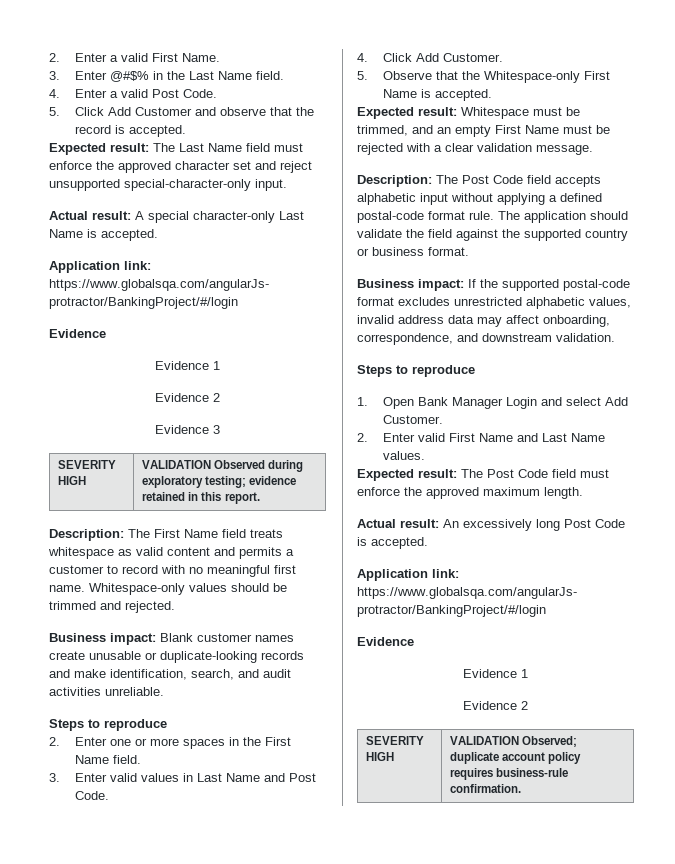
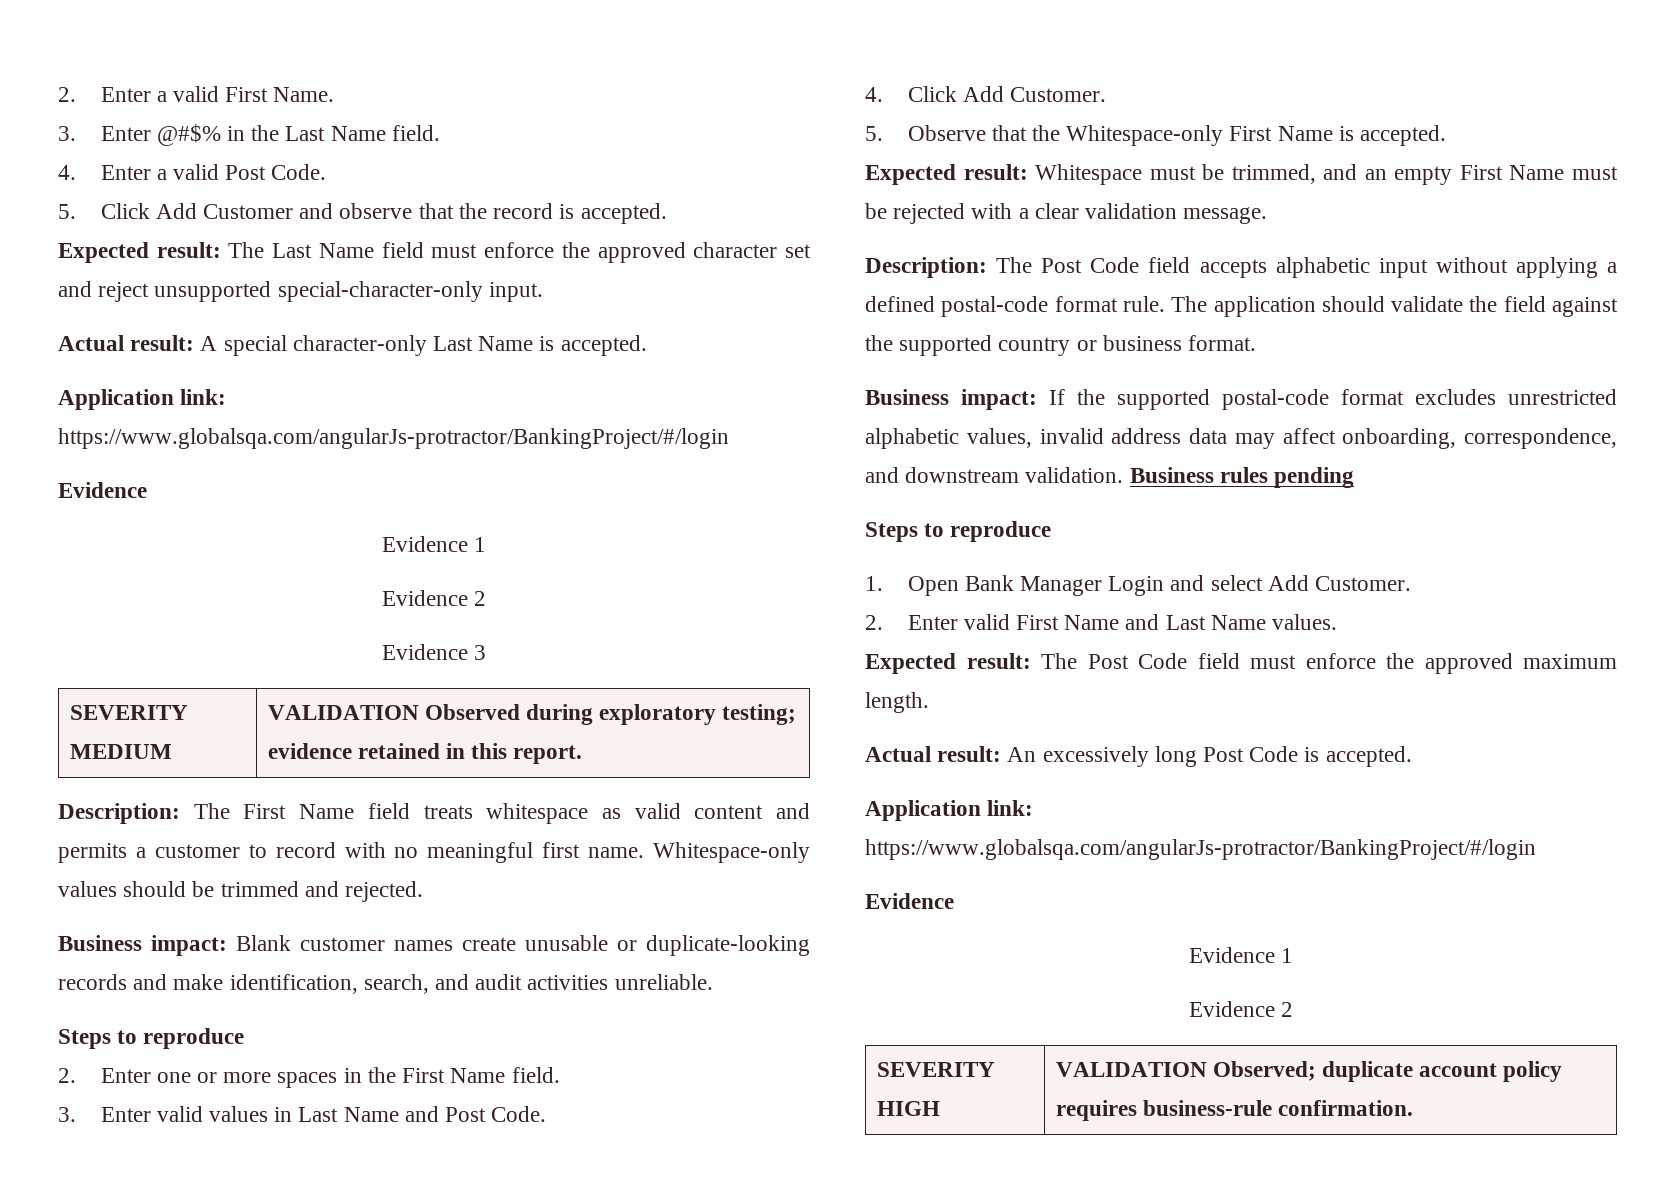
[58,476,87,485] HIGH -> [69,744,172,759] MEDIUM
(615, 337) none -> [1129,467,1355,488] Business rules pending

